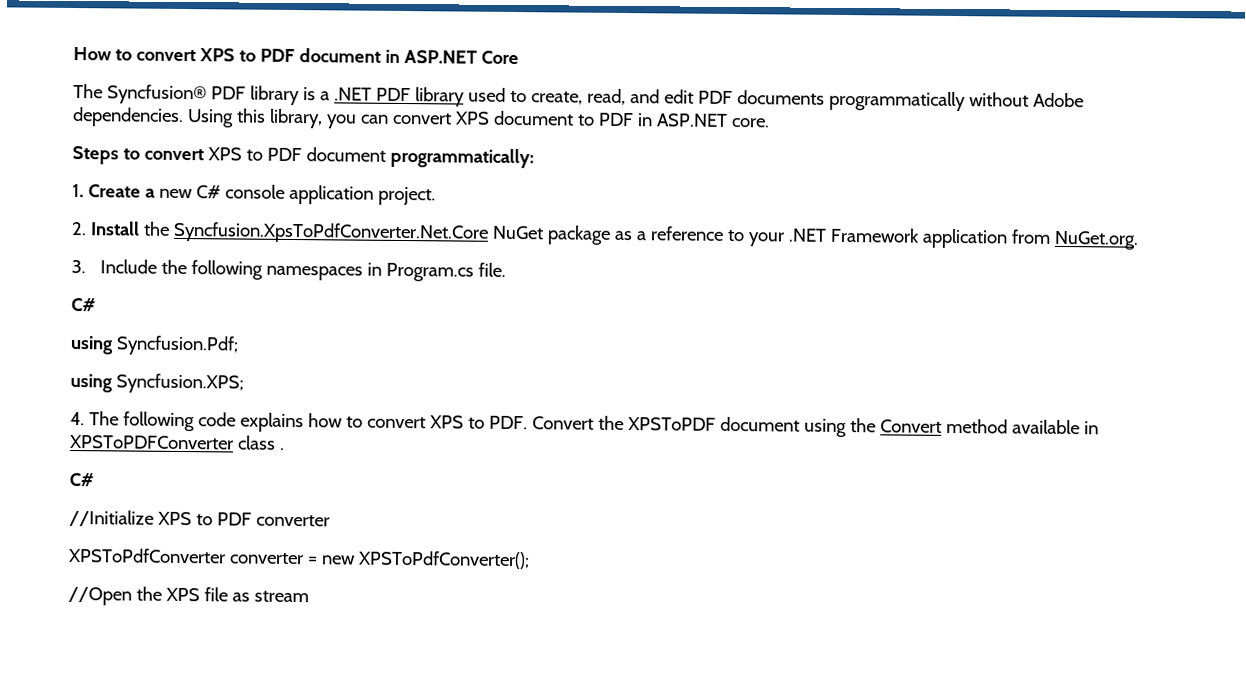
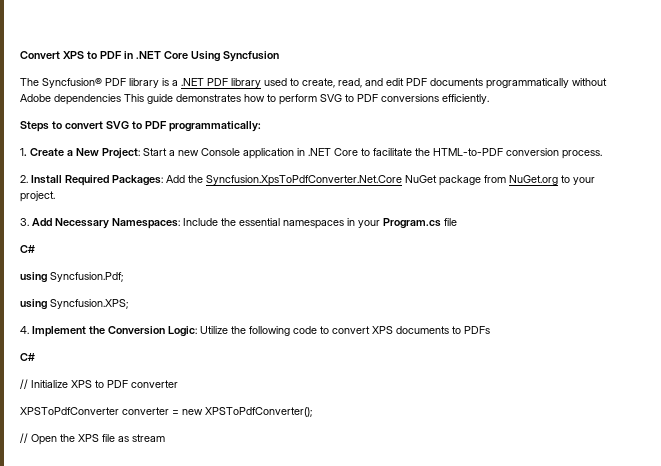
[73,47,519,65] How to convert XPS to PDF document in ASP.NET Core -> [20,51,279,62] Convert XPS to PDF in .NET Core Using Syncfusion
[72,106,770,129] dependencies. Using this library, you can convert XPS document to PDF in ASP.NET core. -> [54,94,489,105] dependencies This guide demonstrates how to perform SVG to PDF conversions efficiently.
[207,147,386,162] XPS to PDF document -> [106,121,167,129] SVG to PDF
[158,184,436,206] new C# console application project. -> [76,148,602,159] New Project: Start a new Console application in .NET Core to facilitate the HTML-to-PDF conversion process.
(140, 228) none -> [65,175,185,186] Required Packages: Add
[613,226,1139,250] [71,259,86,274] as a reference to your .NET Framework application from NuGet.org. // 3. -> [484,175,595,185] [20,191,55,202] [20,218,180,229] from NuGet.org to your project. // 3. Add Necessary Namespaces:
[190,260,263,280] following -> [239,218,280,226] essential
[385,262,506,282] Program.cs file. -> [358,218,457,229] your Program.cs file
[88,411,1099,438] [70,434,285,450] [69,472,94,487] [69,509,154,527] The following code explains how to convert XPS to PDF. Convert the XPSToPDF document using the Convert method available in XPSToPDFConverter class . // C# // //Initialize -> [32,326,490,337] [20,353,35,361] [20,379,68,389] Implement the Conversion Logic: Utilize the following code to convert XPS documents to PDFs // C# // // Initialize
[68,586,132,606] //Open -> [20,433,57,445] // Open

